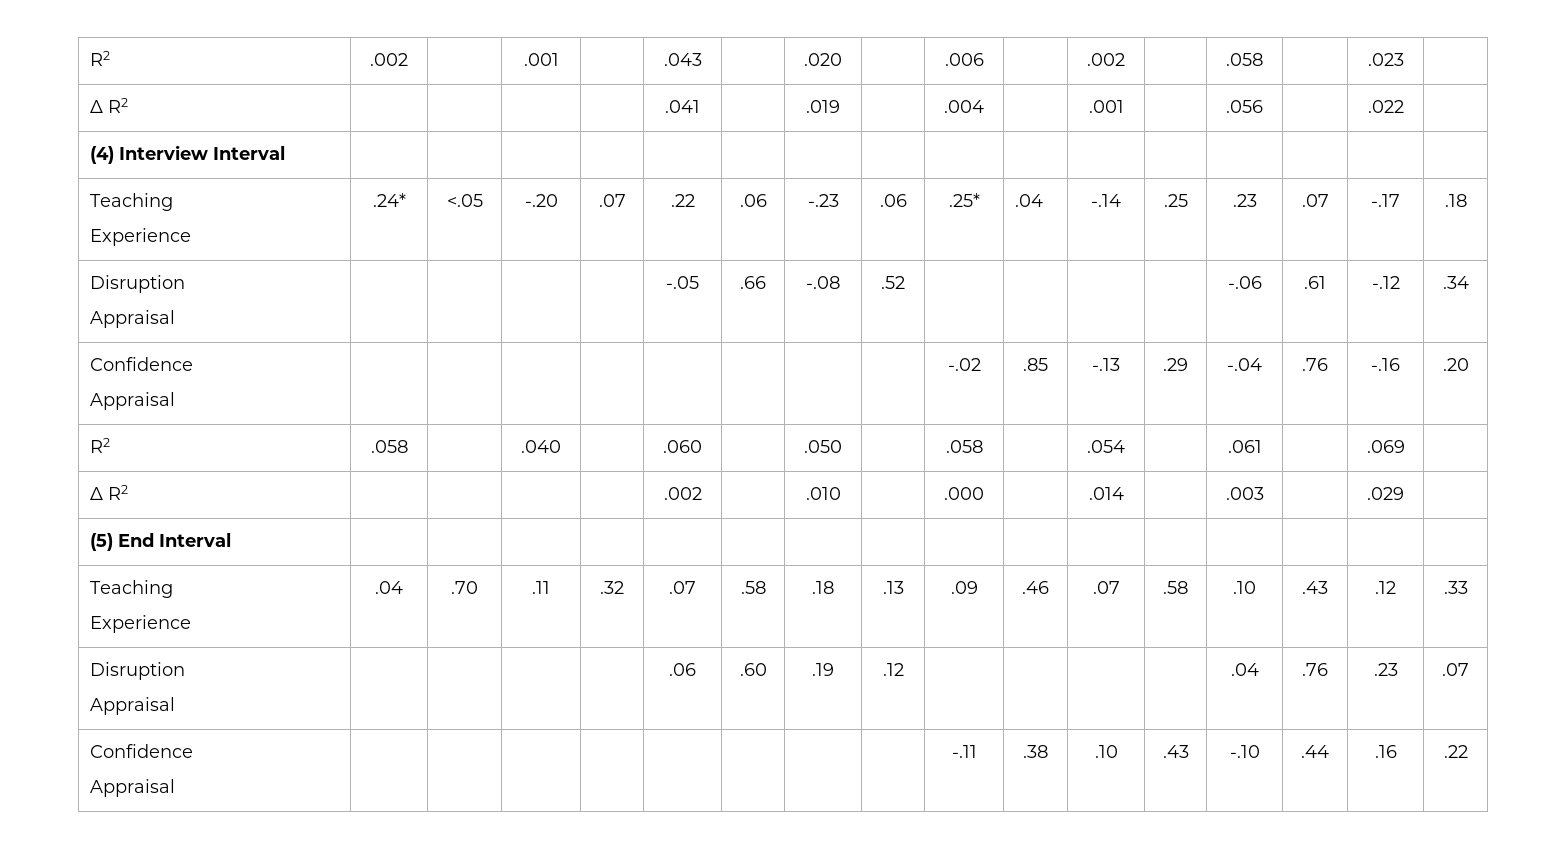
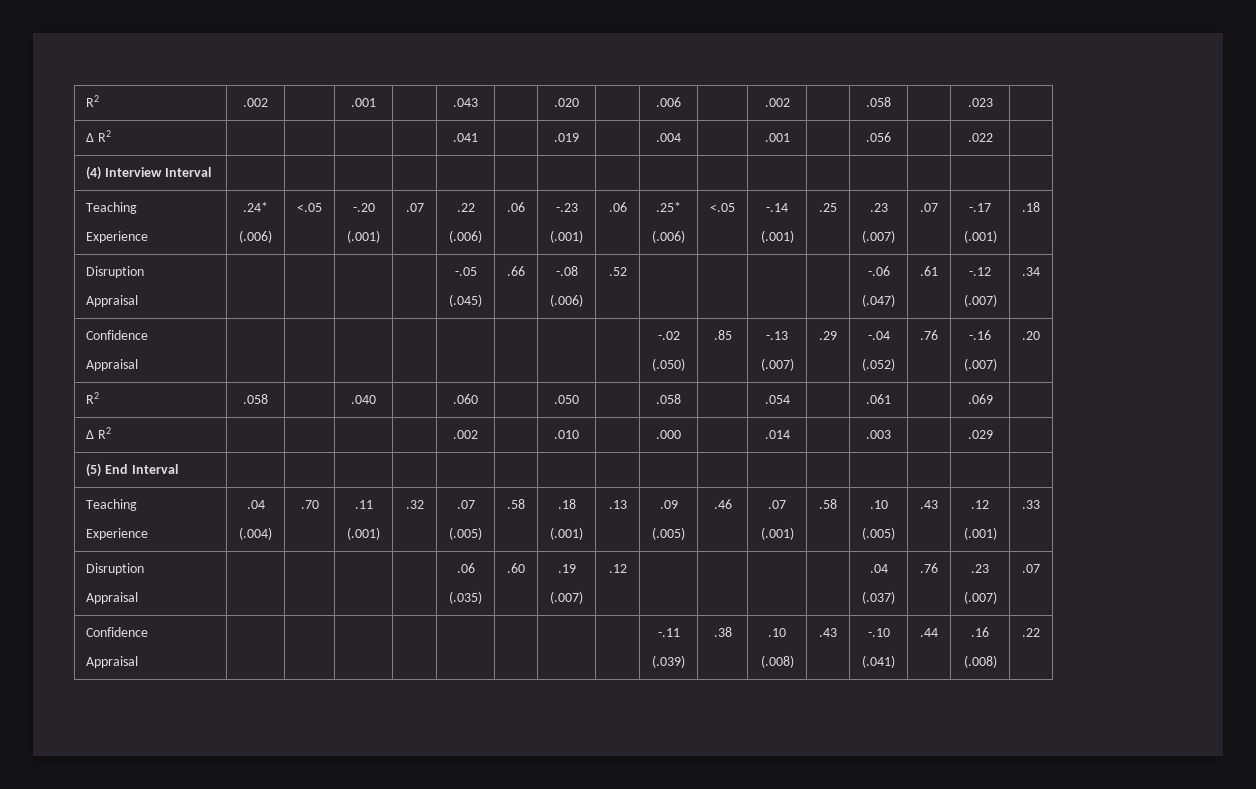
(406, 200) none -> [239,230,272,243] // (.006)
(558, 200) none -> [347,230,380,243] // (.001)
(695, 200) none -> [449,230,482,243] // (.006)
(839, 200) none -> [550,230,583,243] // (.001)
[1014,194,1043,207] | .04 -> [652,230,685,243] [710,203,735,212] // (.006) | <.05
(1121, 200) none -> [760,230,794,243] // (.001)
(1257, 200) none -> [862,230,895,243] // (.007)
(1400, 200) none -> [963,230,997,243] // (.001)
(699, 282) none -> [449,294,482,307] // (.045)
(840, 282) none -> [550,294,583,307] // (.006)
(1262, 282) none -> [862,294,895,307] // (.047)
(1400, 282) none -> [963,294,997,307] // (.007)
(981, 364) none -> [652,358,685,371] // (.050)
(1120, 364) none -> [760,358,794,371] // (.007)
(1262, 364) none -> [862,358,895,371] // (.052)
(1400, 364) none -> [963,358,997,371] // (.007)
(403, 587) none -> [239,527,272,540] // (.004)
(550, 587) none -> [347,527,380,540] // (.001)
(696, 587) none -> [449,527,482,540] // (.005)
(834, 587) none -> [550,527,583,540] // (.001)
(978, 587) none -> [652,527,685,540] // (.005)
(1120, 587) none -> [760,527,794,540] // (.001)
(1256, 587) none -> [862,527,895,540] // (.005)
(1396, 587) none -> [963,527,997,540] // (.001)
(696, 669) none -> [449,591,482,604] // (.035)
(834, 669) none -> [550,591,583,604] // (.007)
(1259, 669) none -> [862,591,895,604] // (.037)
(1398, 669) none -> [963,591,997,604] // (.007)
(977, 751) none -> [652,655,685,668] // (.039)
(1118, 751) none -> [760,655,794,668] // (.008)
(1260, 751) none -> [862,655,895,668] // (.041)
(1397, 751) none -> [963,655,997,668] // (.008)

